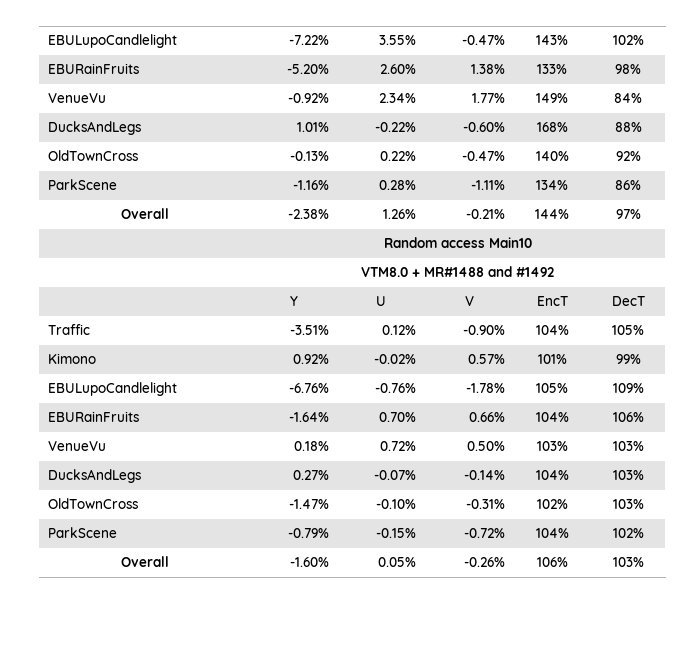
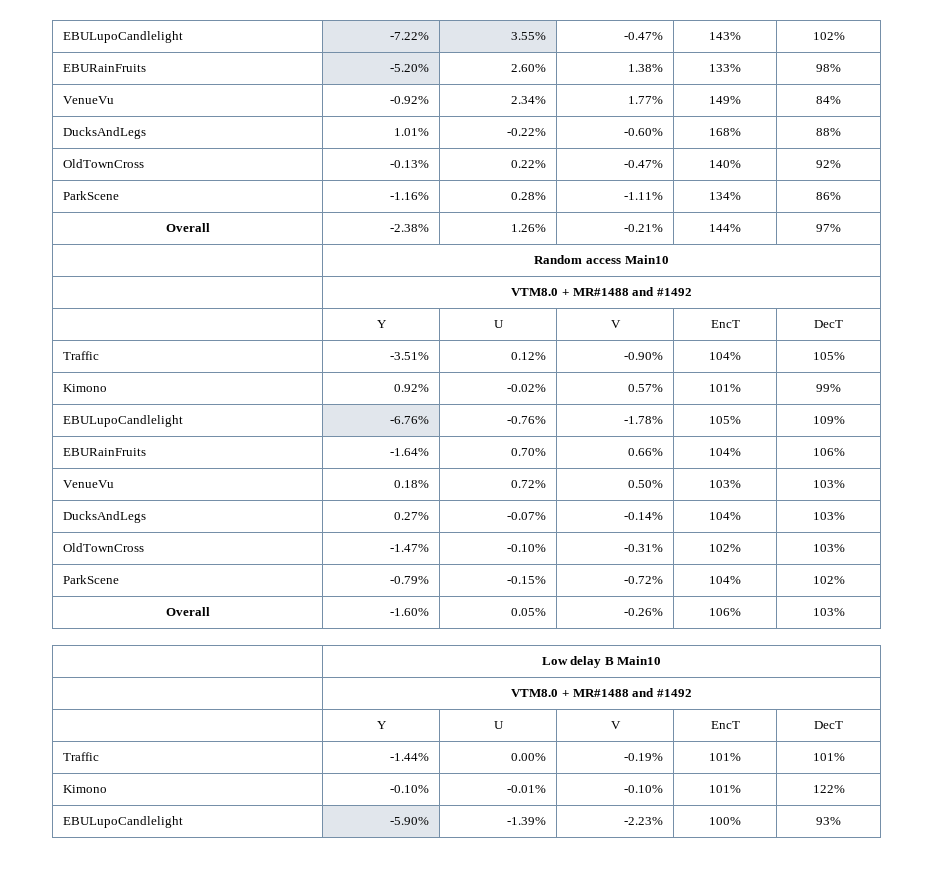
(644, 562) none -> [541,656,662,668] [511,688,692,697] [376,721,387,729] [493,721,504,729] [610,721,621,729] [710,721,740,729] [814,721,843,729] [62,752,99,761] [390,753,430,761] [511,753,547,761] [624,753,664,761] [709,753,741,761] [812,753,845,761] [62,785,107,793] [390,785,430,793] [507,785,547,793] [624,785,664,793] [709,785,741,793] [812,785,845,793] [62,816,183,828] [390,817,430,825] [507,817,547,825] [624,817,664,825] [709,817,741,825] [816,817,841,825] // | Low delay B Main10 // | VTM8.0 + MR#1488 and #1492 // | Y | U | V | EncT | DecT // Traffic | -1.44% | 0.00% | -0.19% | 101% | 101% // Kimono | -0.10% | -0.01% | -0.10% | 101% | 122% // EBULupoCandlelight | -5.90% | -1.39% | -2.23% | 100% | 93%

